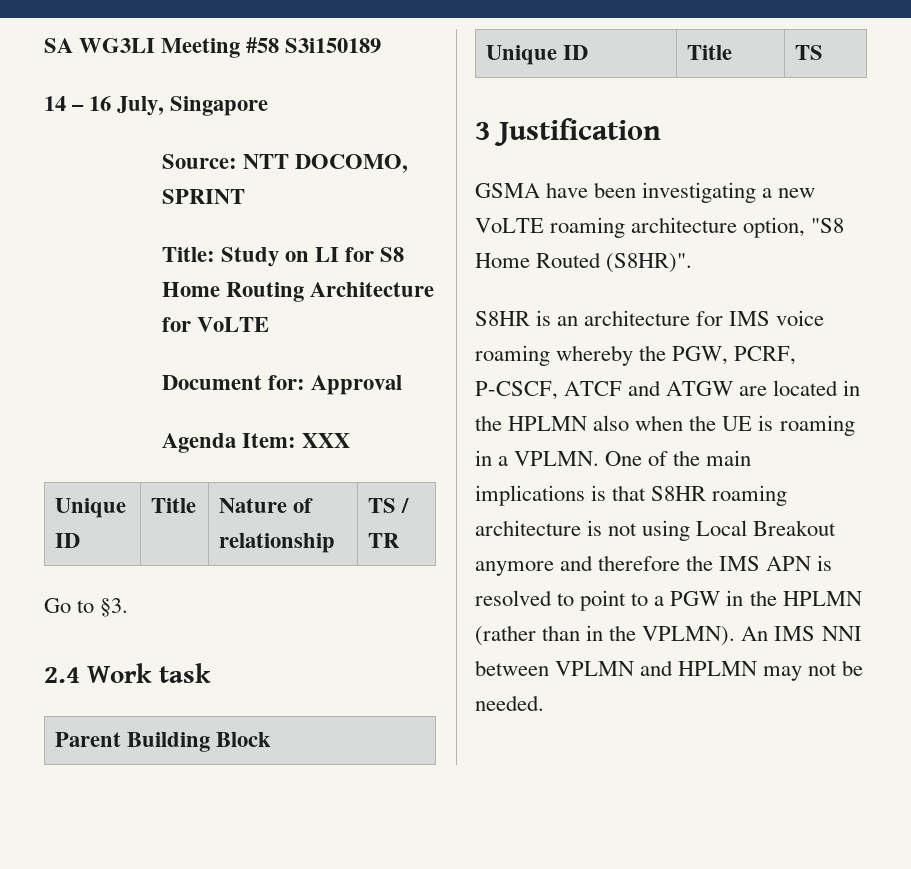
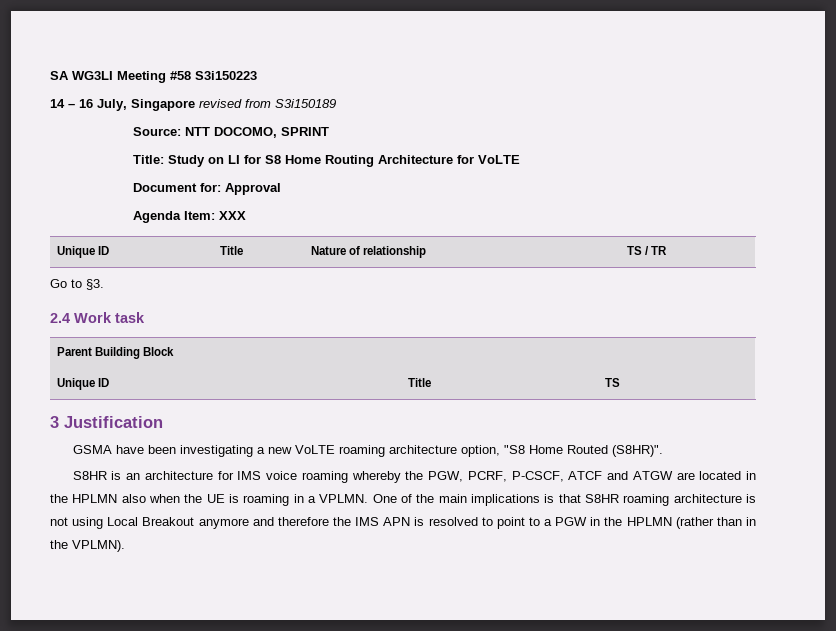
[285,38,382,53] S3i150189 -> [195,71,257,80] S3i150223
(269, 106) none -> [199,99,336,108] revised from S3i150189
[741,626,862,641] [475,660,864,681] [475,695,544,711] An IMS NNI between VPLMN and HPLMN may not be needed. -> (125, 546) none

